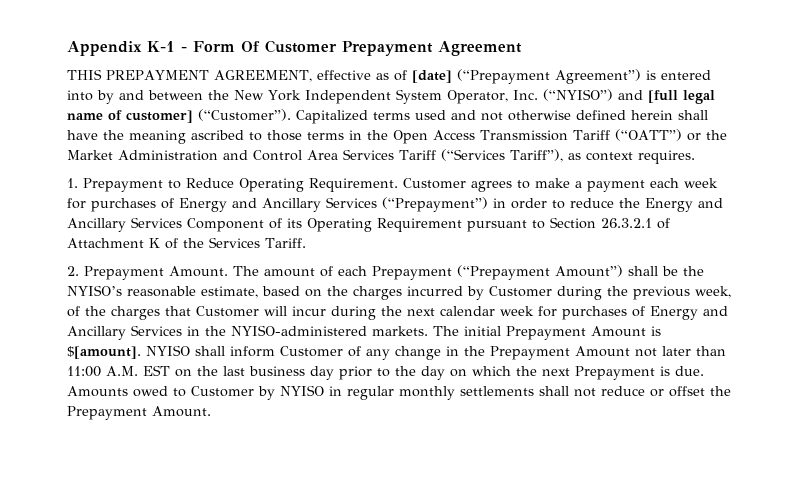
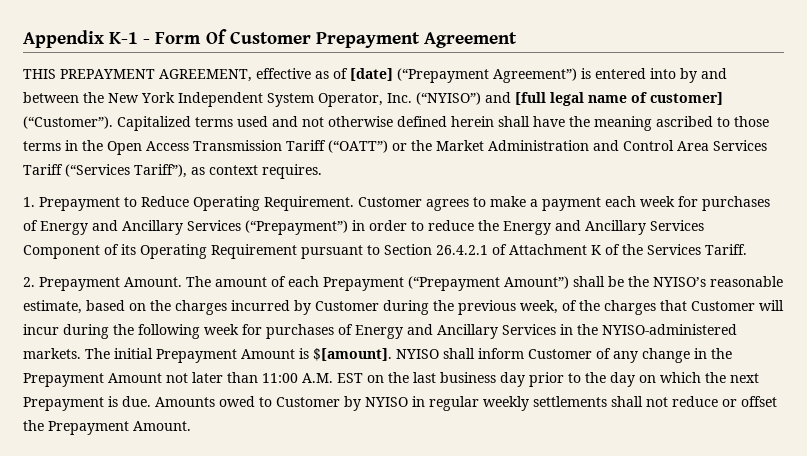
[601,218,652,228] 26.3.2.1 -> [436,245,488,255] 26.4.2.1
[407,306,495,316] next calendar -> [138,324,200,339] following
[399,386,455,400] monthly -> [483,396,529,411] weekly

